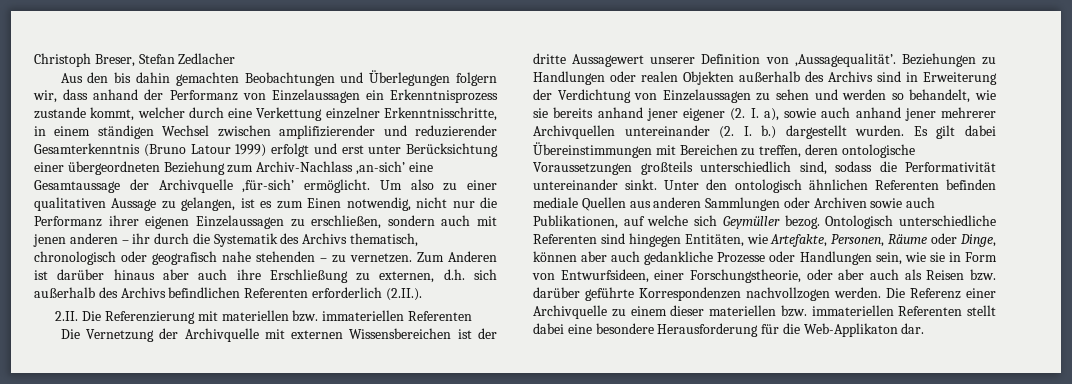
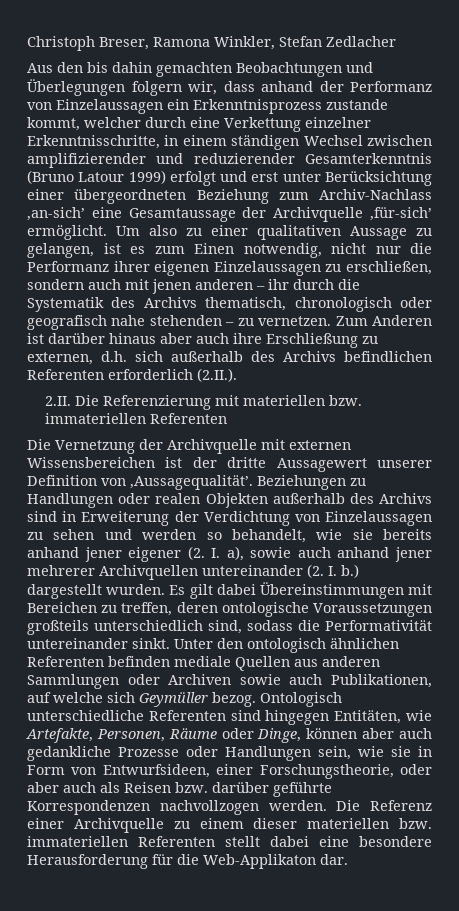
(135, 60) none -> [153,36,275,50] Ramona Winkler,

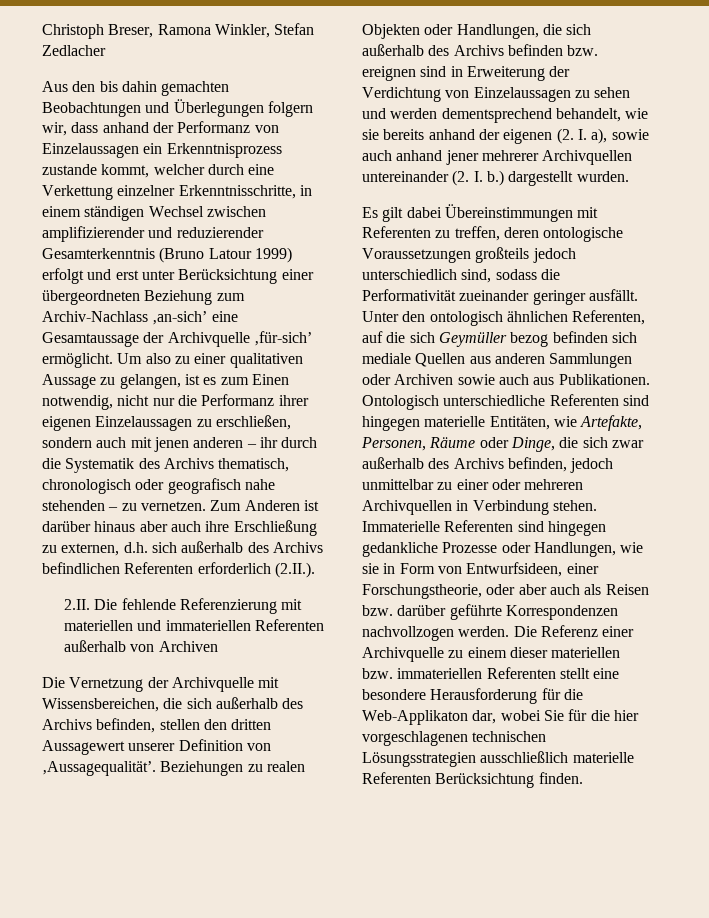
(99, 400) none -> [121,598,176,610] fehlende
[328,395,362,406] [44,413,227,424] bzw. immateriellen Referenten -> [137,619,324,631] [63,640,218,652] und immateriellen Referenten außerhalb von Archiven
[289,440,351,450] [27,457,267,468] externen Wissensbereichen ist der dritte -> [42,697,304,712] [42,718,272,733] Wissensbereichen, die sich außerhalb des Archivs befinden, stellen den dritten
[27,493,432,508] Handlungen oder realen Objekten außerhalb des Archivs -> [266,761,305,772] [362,24,592,39] [362,44,599,56] [362,66,416,81] realen Objekten oder Handlungen, die sich außerhalb des Archivs befinden bzw. ereignen
[206,532,222,540] so -> [441,108,552,123] dementsprechend
[84,547,182,562] jener eigener -> [478,129,553,144] der eigenen
(166, 589) none -> (629, 176) //
[27,602,97,613] Bereichen -> [362,226,431,238] Referenten
(89, 627) none -> [532,248,576,263] jedoch
[27,638,170,649] untereinander sinkt. -> [459,289,638,305] zueinander geringer ausfällt.
[27,656,170,667] Referenten befinden -> [572,310,646,325] [362,331,637,347] Referenten, auf die sich Geymüller bezog befinden sich
[331,674,432,688] [27,692,256,707] Publikationen, auf welche sich Geymüller bezog. -> [533,374,650,385] aus Publikationen.
(330, 717) none -> [424,416,486,427] materielle
[306,728,432,739] können aber auch -> [559,437,644,448] [362,457,614,473] [362,479,584,490] [362,500,597,515] [362,520,606,536] die sich zwar außerhalb des Archivs befinden, jedoch unmittelbar zu einer oder mehreren Archivquellen in Verbindung stehen. Immaterielle Referenten sind hingegen
[225,746,351,761] Handlungen sein, -> [533,542,616,557] Handlungen,
[270,836,309,847] dabei -> (590, 673) none
[320,854,348,865] dar. -> [472,709,639,724] [362,731,547,746] [362,751,634,767] [362,772,583,788] dar, wobei Sie für die hier vorgeschlagenen technischen Lösungsstrategien ausschließlich materielle Referenten Berücksichtung finden.

